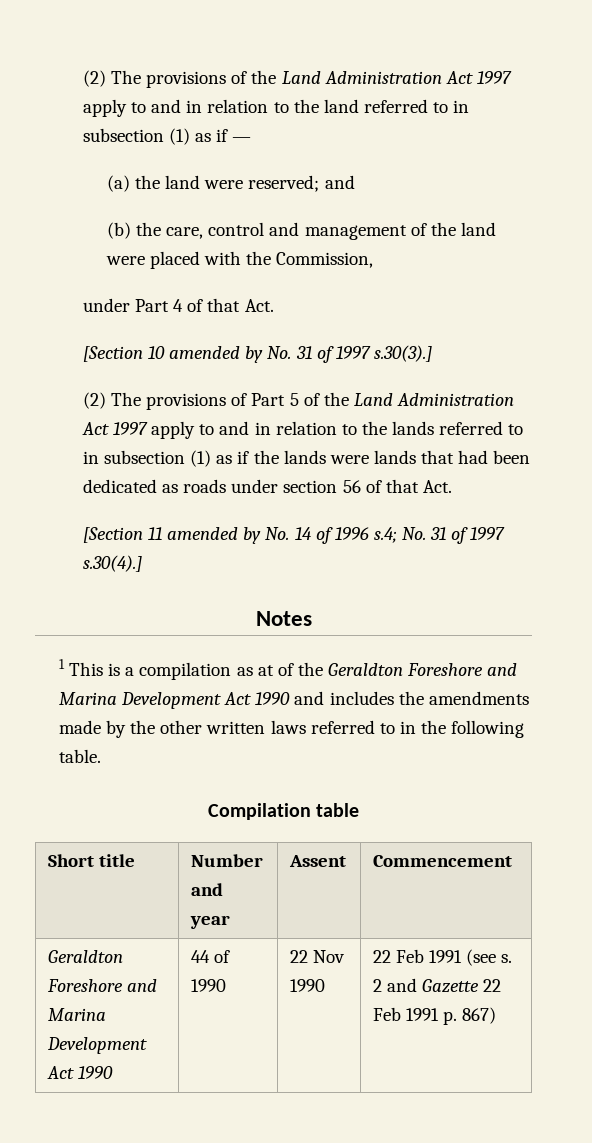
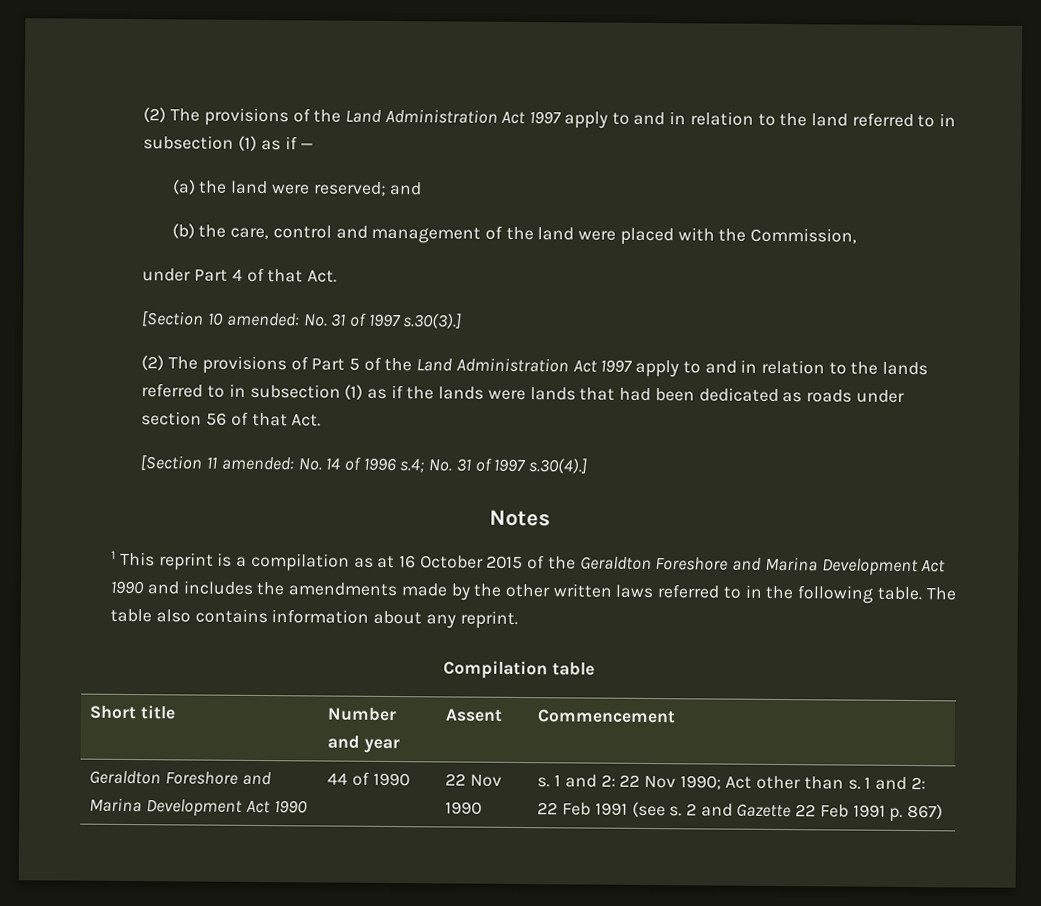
[169,346,264,363] amended by -> [225,312,300,327] amended:
[167,527,262,544] amended by -> [220,456,294,471] amended:
(104, 669) none -> [158,552,214,571] reprint
(274, 670) none -> [399,555,524,570] 16 October 2015
(101, 756) none -> [925,587,956,601] [110,608,518,629] The table also contains information about any reprint.
(325, 985) none -> [537,774,926,790] s. 1 and 2: 22 Nov 1990; Act other than s. 1 and 2:

